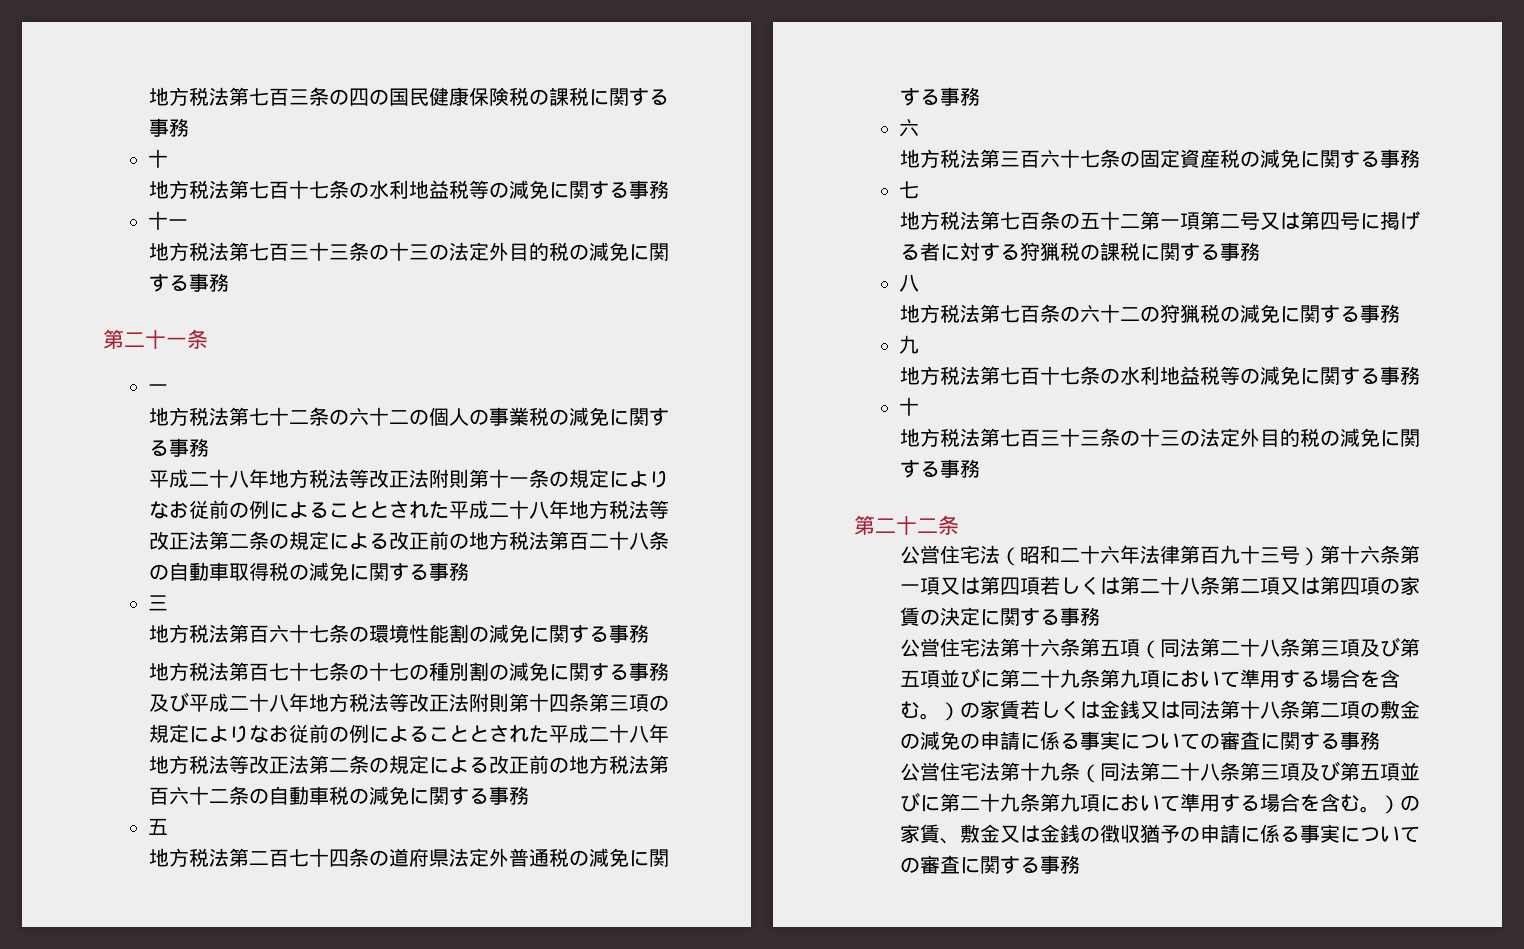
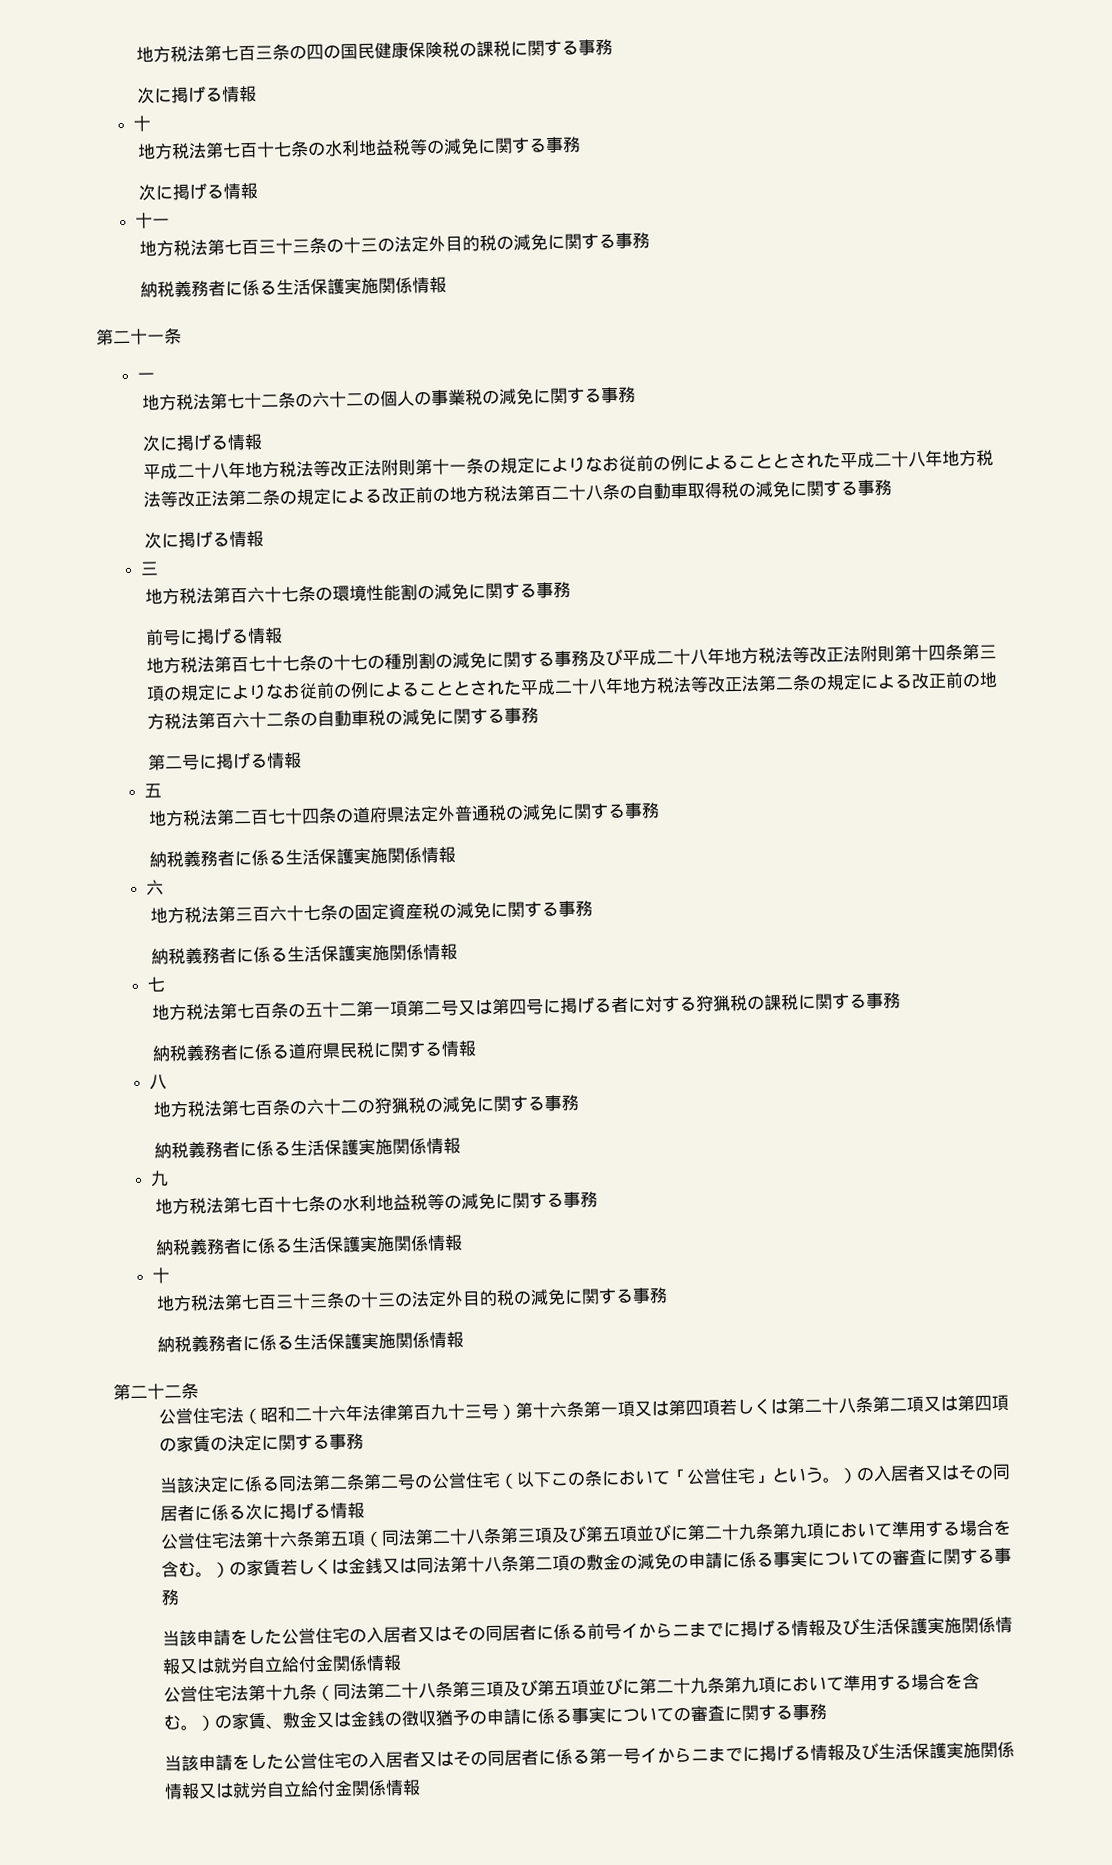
(190, 127) none -> [137,85,258,104] // 次に掲げる情報
(670, 189) none -> [138,182,259,201] // 次に掲げる情報
(230, 282) none -> [140,276,448,298] // 納税義務者に係る生活保護実施関係情報
(210, 447) none -> [142,433,264,452] // 次に掲げる情報
(470, 571) none -> [144,530,265,549] // 次に掲げる情報
(650, 633) none -> [145,627,284,646] // 前号に掲げる情報
(530, 795) none -> [148,751,303,771] // 第二号に掲げる情報
(981, 96) none -> [149,846,457,868] // 納税義務者に係る生活保護実施関係情報
(1421, 158) none -> [151,943,459,965] // 納税義務者に係る生活保護実施関係情報
(1261, 251) none -> [152,1040,478,1062] // 納税義務者に係る道府県民税に関する情報
(1401, 313) none -> [154,1137,462,1159] // 納税義務者に係る生活保護実施関係情報
(1421, 375) none -> [155,1234,464,1256] // 納税義務者に係る生活保護実施関係情報
(981, 468) none -> [157,1331,465,1353] // 納税義務者に係る生活保護実施関係情報
(1101, 616) none -> [159,1463,1012,1494] [160,1502,366,1522] // 当該決定に係る同法第二条第二号の公営住宅（以下この条において「公営住宅」という。）の入居者又はその同居者に係る次に掲げる情報
(1381, 740) none -> [162,1616,1014,1647] [162,1654,403,1675] // 当該申請をした公営住宅の入居者又はその同居者に係る前号イからニまでに掲げる情報及び生活保護実施関係情報又は就労自立給付金関係情報
(1081, 864) none -> [164,1741,1016,1772] [164,1779,422,1800] // 当該申請をした公営住宅の入居者又はその同居者に係る第一号イからニまでに掲げる情報及び生活保護実施関係情報又は就労自立給付金関係情報

